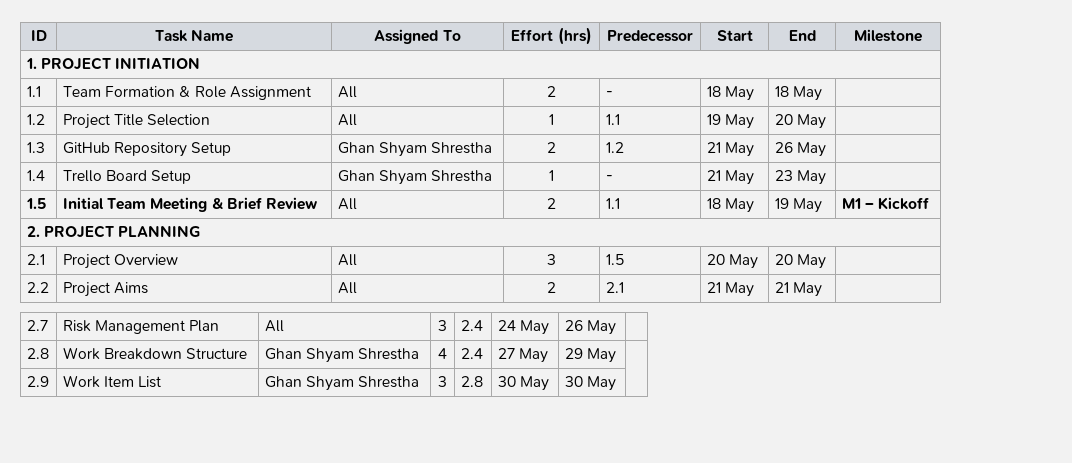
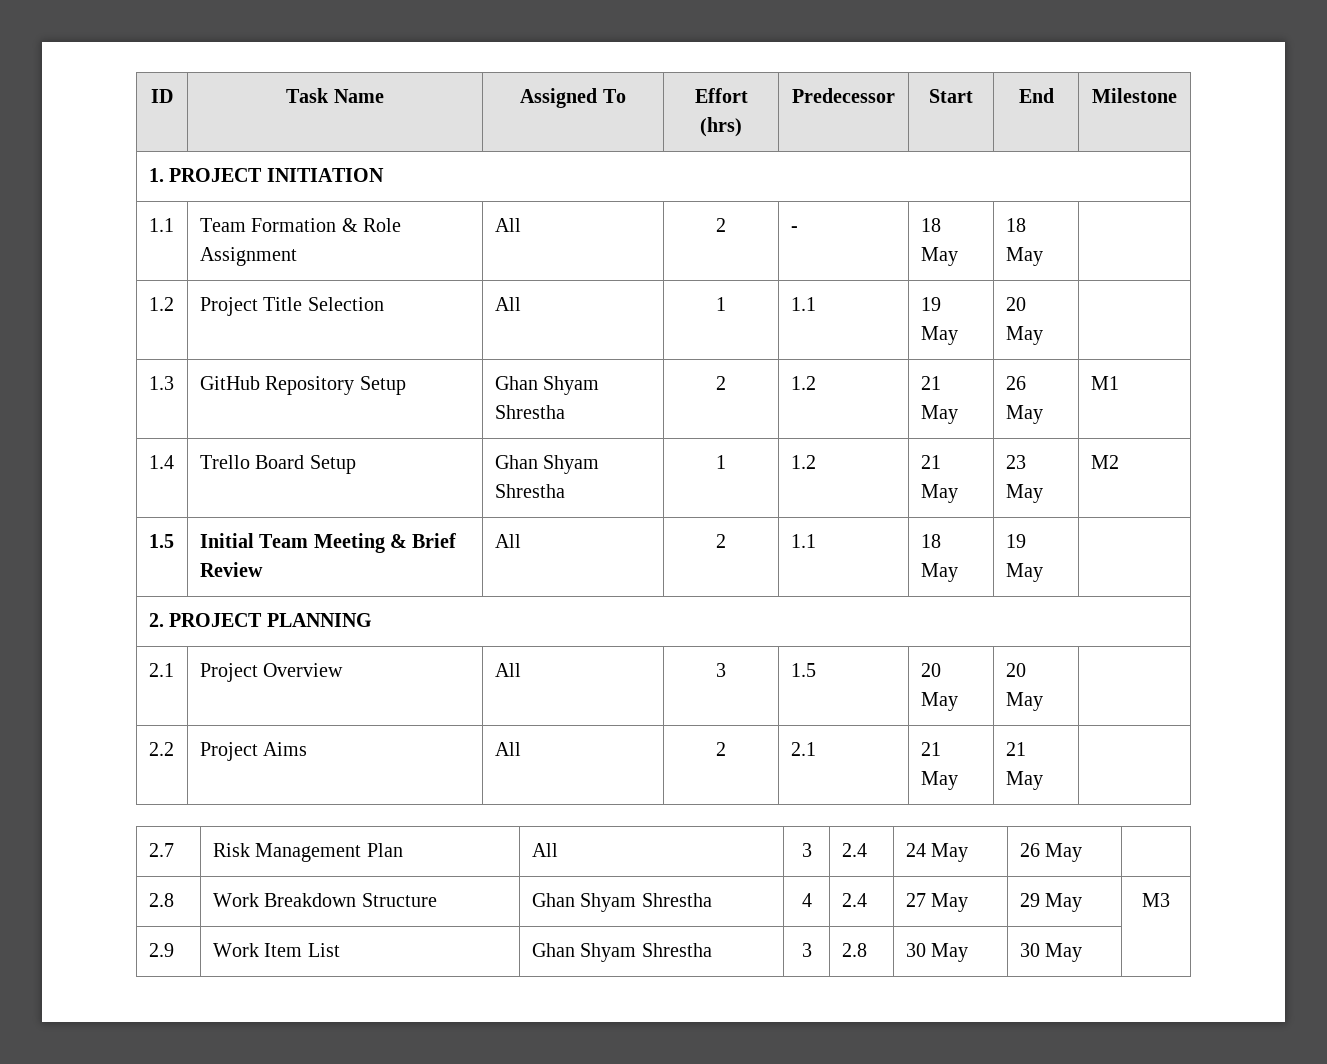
(827, 149) none -> [1090,376,1119,390] M1
[605,175,613,181] - -> [790,455,816,469] 1.2
(827, 177) none -> [1090,455,1119,469] M2
[841,197,930,210] M1 – Kickoff -> (1043, 572) none
(617, 355) none -> [1142,893,1170,907] M3

